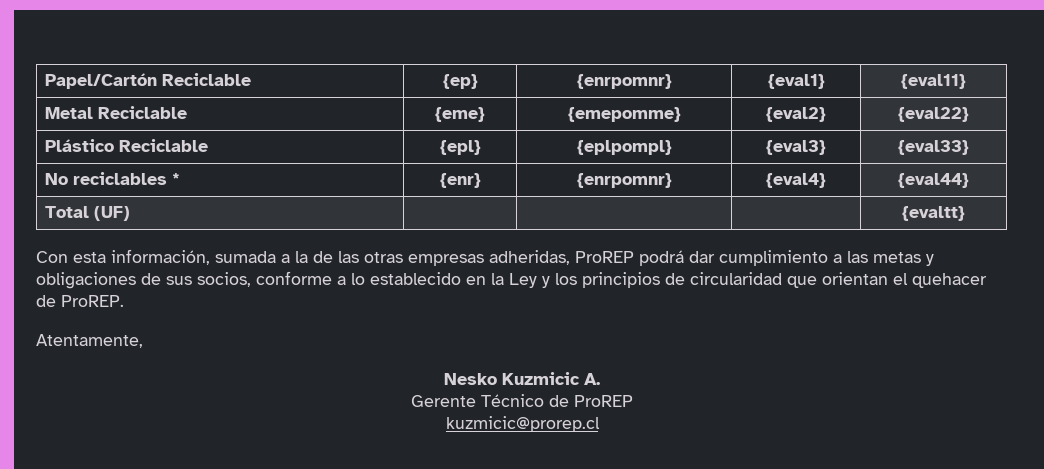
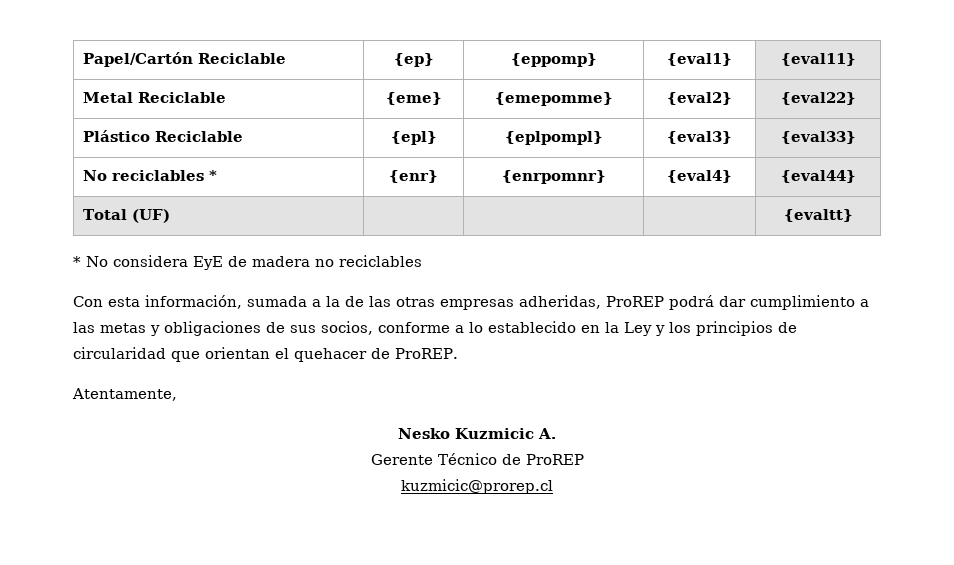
[576,74,672,89] {enrpomnr} -> [510,53,597,67] {eppomp}
(965, 213) none -> [73,255,422,270] // * No considera EyE de madera no reciclables

